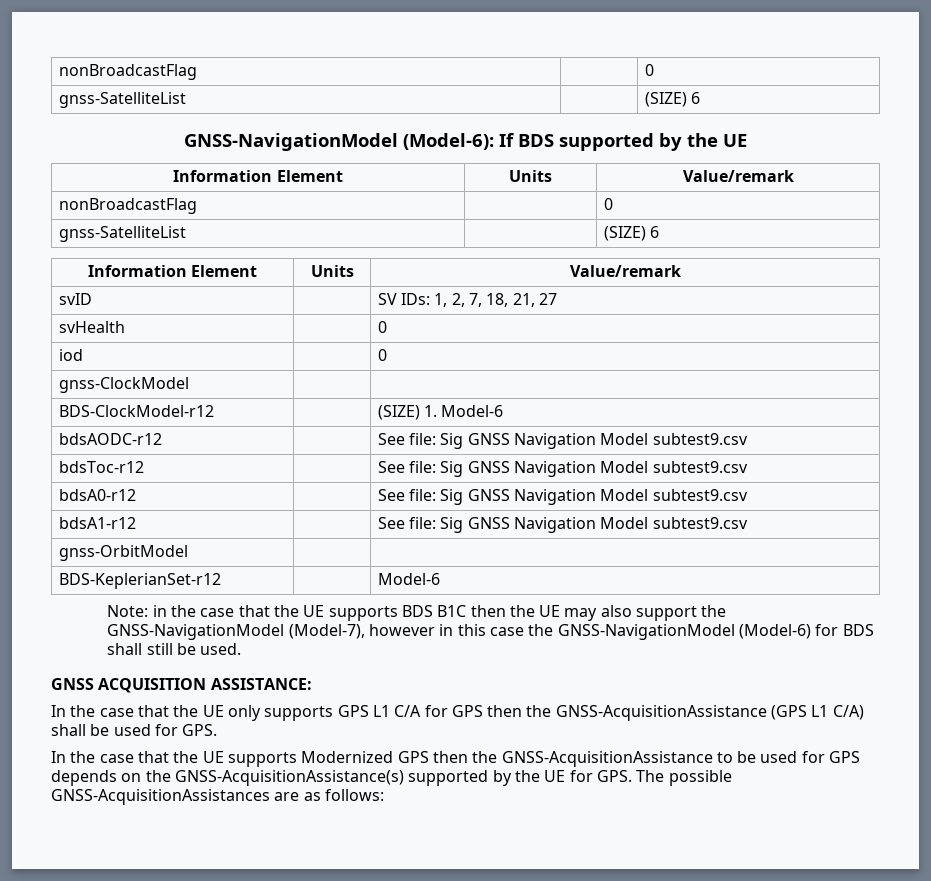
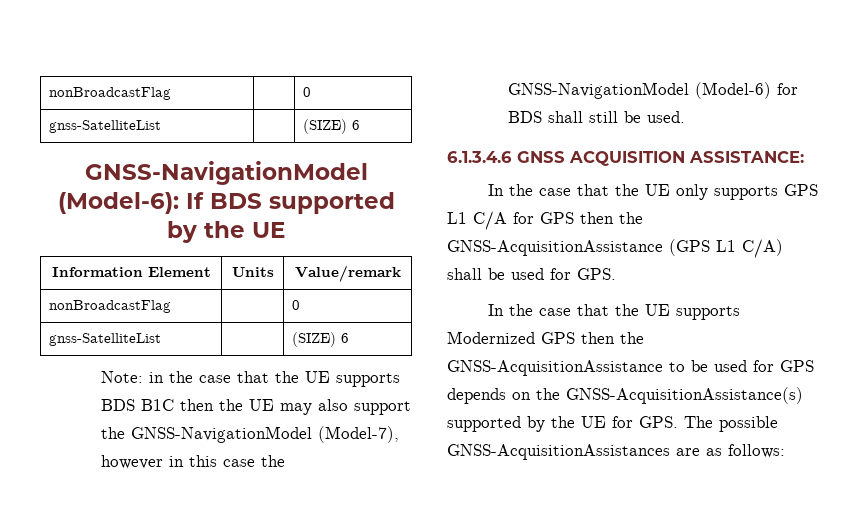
[87,265,258,277] [310,265,354,277] [569,265,681,277] [58,293,92,305] [377,293,558,307] [58,321,125,333] [377,321,387,333] [58,349,83,361] [377,349,387,361] [58,377,189,393] [58,405,214,417] [377,405,504,420] [58,433,162,445] [377,433,748,449] [58,461,144,473] [377,461,748,477] [58,489,136,501] [377,489,748,505] [58,517,136,529] [377,517,748,533] [58,545,188,561] [58,573,221,589] [377,573,440,585] // Information Element | Units | Value/remark // svID | | SV IDs: 1, 2, 7, 18, 21, 27 // svHealth | | 0 // iod | | 0 // gnss-ClockModel | | // BDS-ClockModel-r12 | | (SIZE) 1. Model-6 // bdsAODC-r12 | | See file: Sig GNSS Navigation Model subtest9.csv // bdsToc-r12 | | See file: Sig GNSS Navigation Model subtest9.csv // bdsA0-r12 | | See file: Sig GNSS Navigation Model subtest9.csv // bdsA1-r12 | | See file: Sig GNSS Navigation Model subtest9.csv // gnss-OrbitModel | | // BDS-KeplerianSet-r12 | | Model-6 -> (350, 338) none
(242, 649) none -> [447,151,512,163] 6.1.3.4.6

